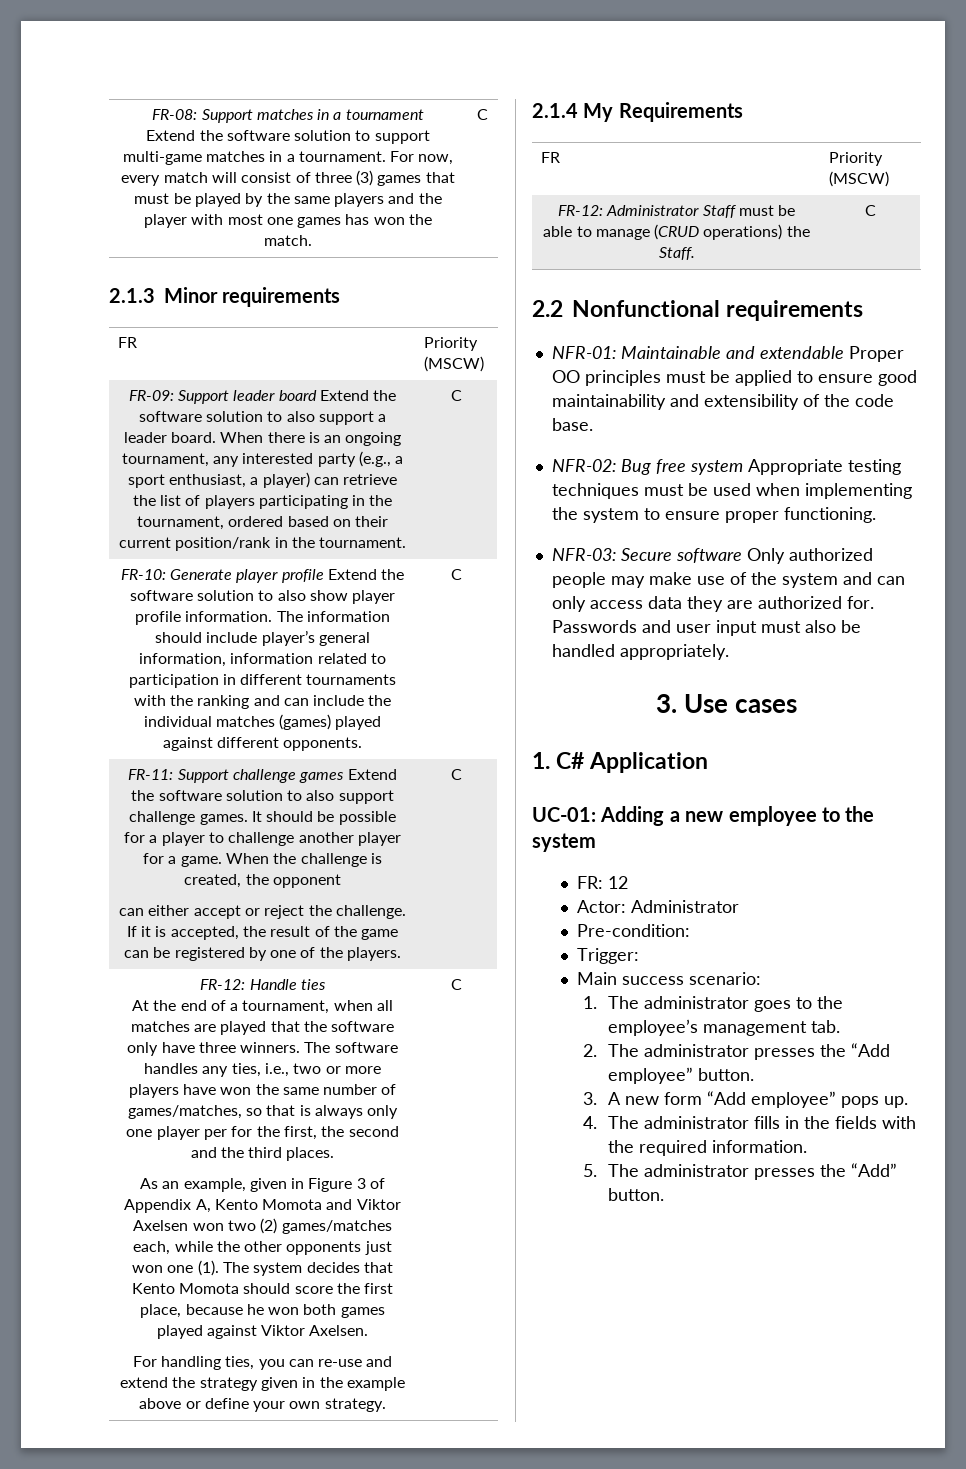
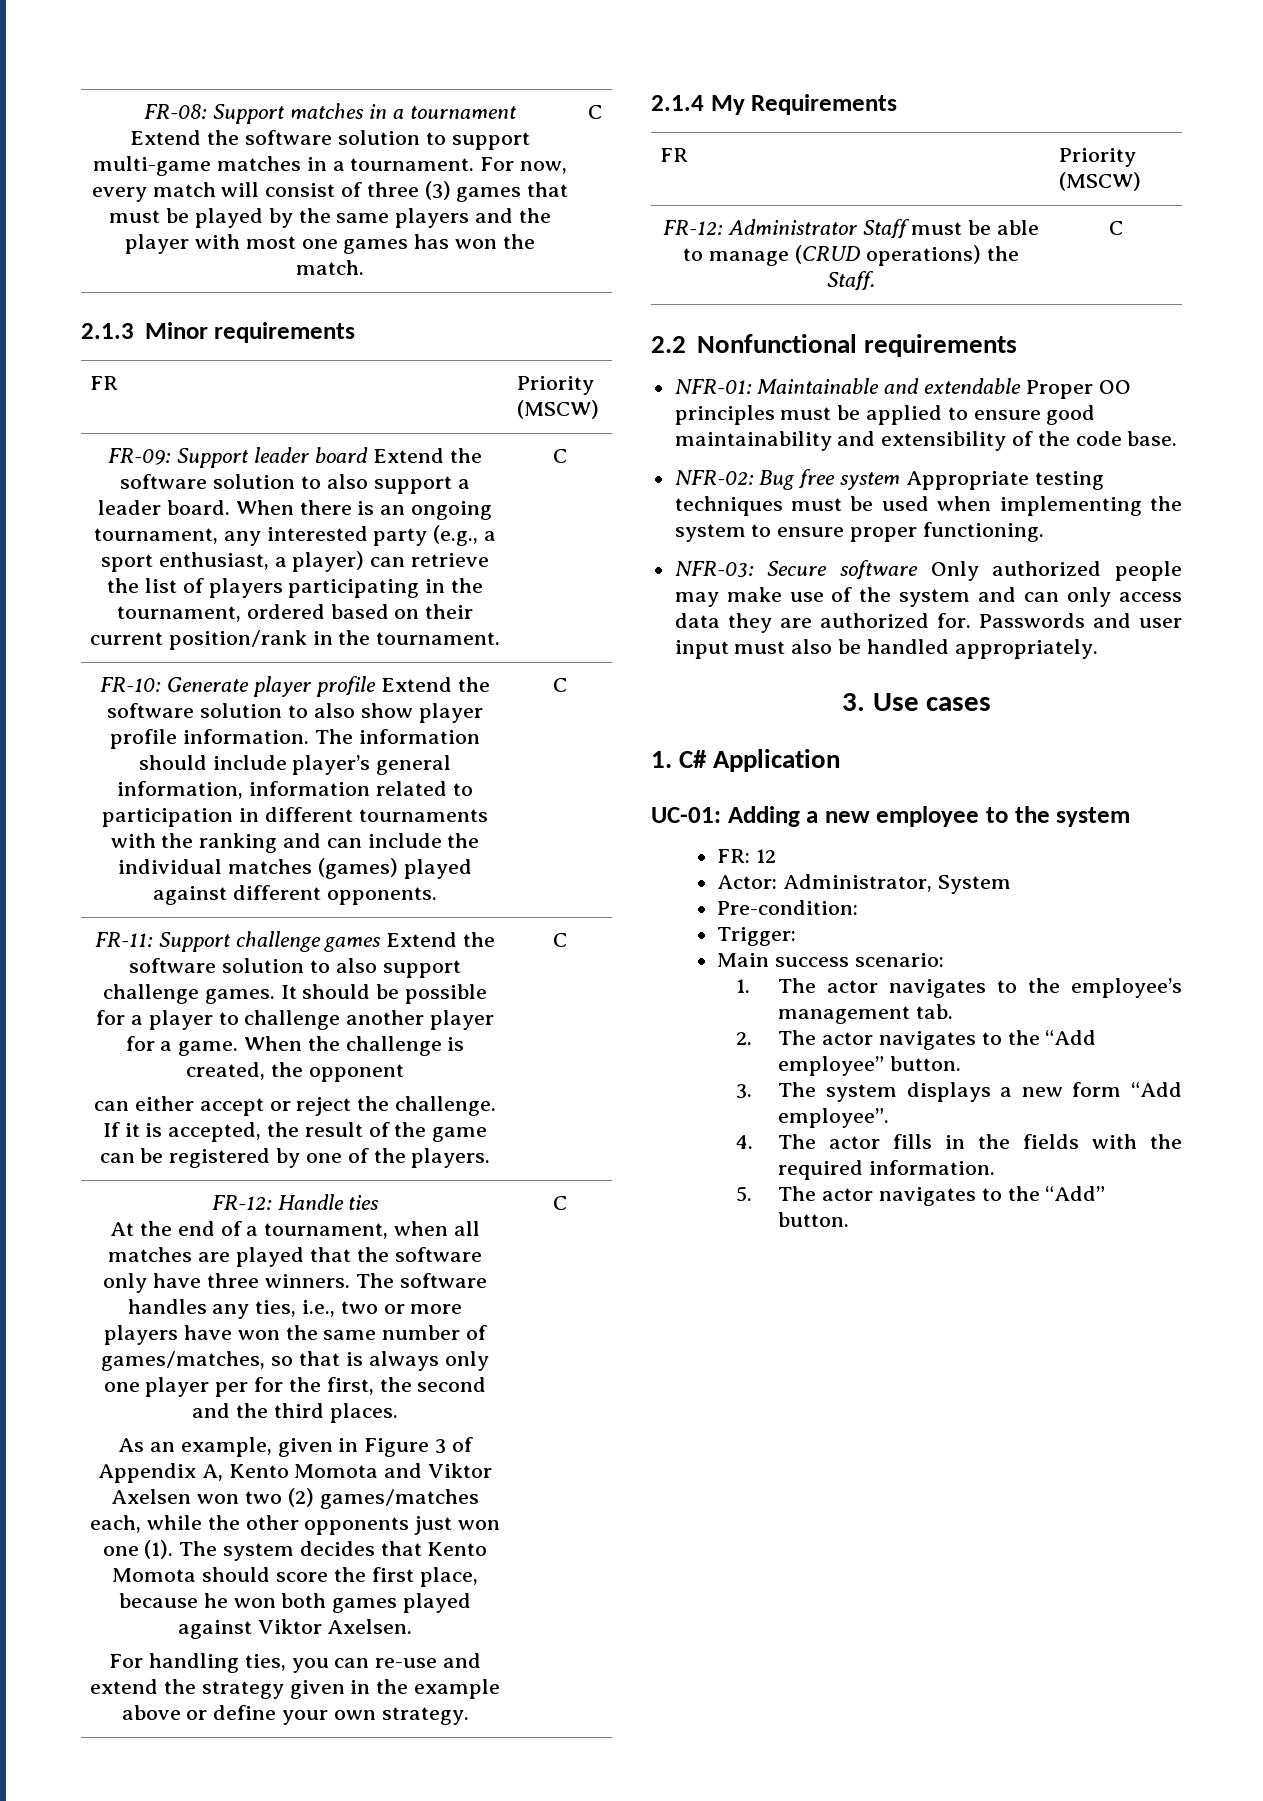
[631,900,740,913] Administrator -> [782,874,1011,894] Administrator, System
[644,996,792,1012] administrator goes -> [827,979,987,998] actor navigates
[644,1044,816,1060] administrator presses -> [822,1031,1002,1050] actor navigates to
[608,1091,909,1108] A new form “Add employee” pops up. -> [778,1082,1183,1102] [778,1108,890,1128] The system displays a new form “Add employee”.
[644,1116,750,1129] administrator -> [829,1136,881,1149] actor
[644,1164,816,1180] administrator presses -> [822,1187,1002,1206] actor navigates to

